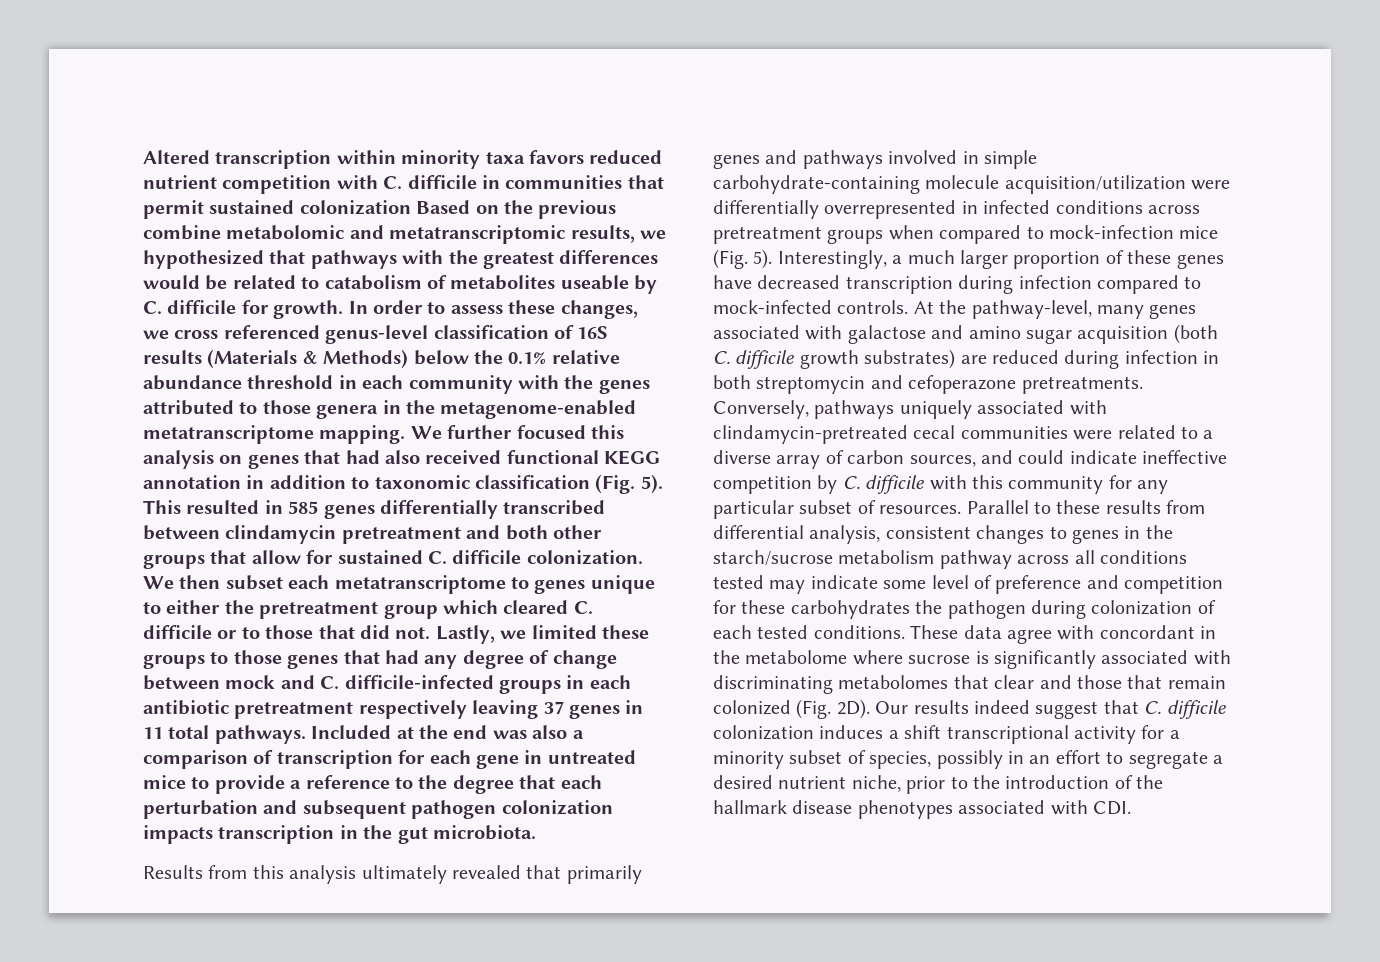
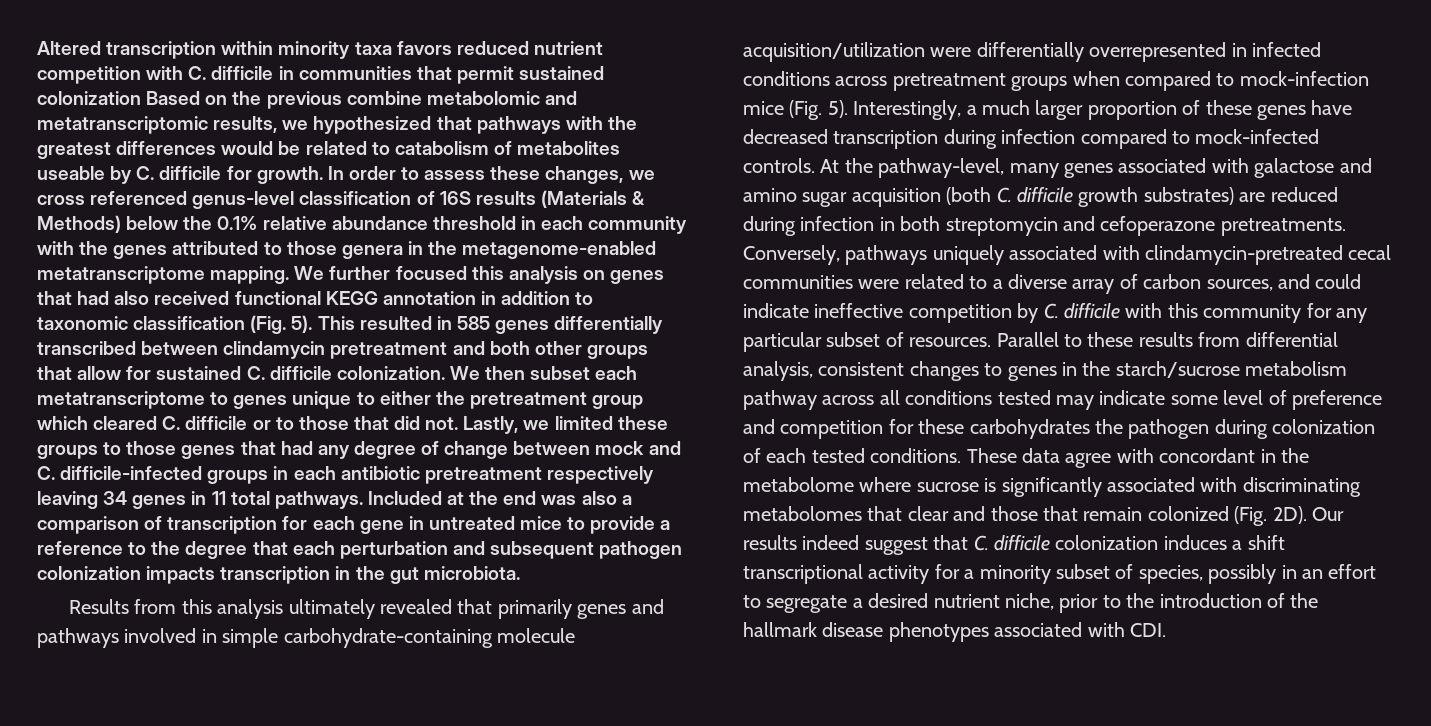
[543,701,564,714] 37 -> [103,491,128,505] 34

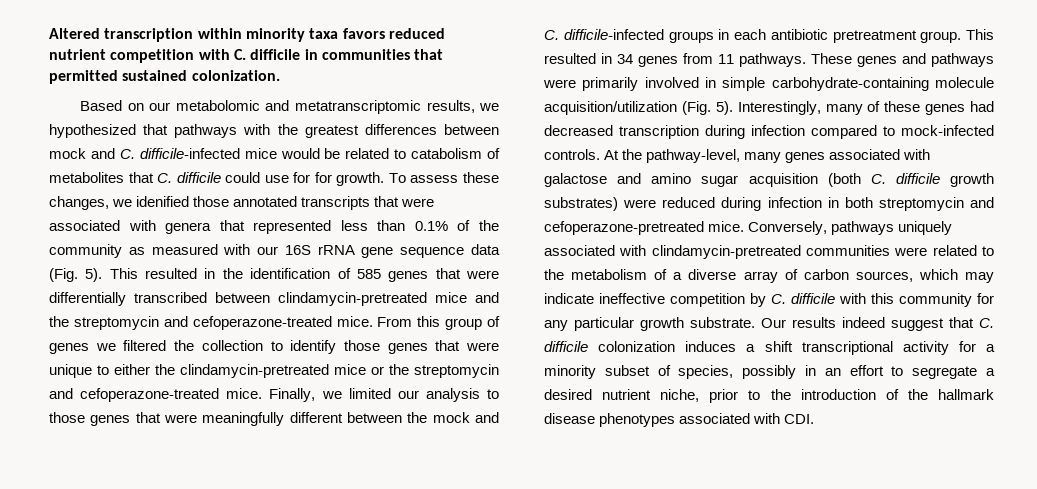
[456,66,605,84] [37,91,422,109] permit sustained colonization Based on the previous combine -> [49,70,280,84] [80,100,171,111] permitted sustained colonization. // Based on our
(217, 148) none -> [444,124,500,135] [49,148,277,159] between mock and C. difficile-infected mice
[37,166,655,184] [37,190,646,209] [37,215,688,234] [37,241,657,259] [37,266,665,284] [37,291,594,305] [37,316,246,330] useable by C. difficile for growth. In order to assess these changes, we cross referenced genus-level classification of 16S results (Materials & Methods) below the 0.1% relative abundance threshold in each community with the genes attributed to those genera in the metagenome-enabled metatranscriptome mapping. We further focused this analysis on genes that had also received functional KEGG annotation in addition to taxonomic classification -> [128,172,500,186] [49,196,435,210] [49,220,499,234] [49,244,500,258] that C. difficile could use for for growth. To assess these changes, we idenified those annotated transcripts that were associated with genera that represented less than 0.1% of the community as measured with our 16S rRNA gene sequence data
[456,316,664,334] [37,341,648,359] [37,366,638,380] [37,391,644,409] [37,416,668,434] [37,441,591,459] 585 genes differentially transcribed between clindamycin pretreatment and both other groups that allow for sustained C. difficile colonization. We then subset each metatranscriptome to genes unique to either the pretreatment group which cleared C. difficile or to those that did not. Lastly, we limited these groups to those genes that had any degree of change between -> [222,268,500,282] [49,292,499,306] [49,316,500,330] [49,340,499,354] [49,364,499,378] [49,388,499,402] [49,412,428,426] the identification of 585 genes that were differentially transcribed between clindamycin-pretreated mice and the streptomycin and cefoperazone-treated mice. From this group of genes we filtered the collection to identify those genes that were unique to either the clindamycin-pretreated mice or the streptomycin and cefoperazone-treated mice. Finally, we limited our analysis to those genes that were meaningfully different between the
[546,466,654,484] [37,491,632,509] [37,516,671,534] [37,541,683,559] [37,566,520,584] [69,599,572,619] respectively leaving 34 genes in 11 total pathways. Included at the end was also a comparison of transcription for each gene in untreated mice to provide a reference to the degree that each perturbation and subsequent pathogen colonization impacts transcription in the gut microbiota. // Results from this analysis ultimately revealed that primarily -> [920,29,994,43] [544,53,852,67] group. This resulted in 34 genes from 11 pathways. These
(119, 638) none -> [543,77,639,91] were primarily
[930,42,1321,62] [743,71,1369,91] [743,100,1177,120] were differentially overrepresented in infected conditions across pretreatment groups when compared to mock-infection mice (Fig. 5). Interestingly, a much larger proportion -> [681,101,863,115] (Fig. 5). Interestingly, many
[1311,100,1353,115] have -> [970,101,994,112] had
[1239,192,1266,202] are -> [623,199,657,208] were
[1100,216,1346,236] cefoperazone pretreatments. -> [544,221,745,235] cefoperazone-pretreated mice.
[1348,245,1392,260] cecal -> (801, 252) none
(988, 282) none -> [544,269,668,280] the metabolism of
[1278,274,1362,289] and could -> [918,269,994,283] which may
[826,332,1338,347] [743,361,1348,381] [743,390,1382,410] [743,419,1376,439] [743,448,1309,468] [743,477,1361,497] [743,506,1307,526] subset of resources. Parallel to these results from differential analysis, consistent changes to genes in the starch/sucrose metabolism pathway across all conditions tested may indicate some level of preference and competition for these carbohydrates the pathogen during colonization of each tested conditions. These data agree with concordant in the metabolome where sucrose is significantly associated with discriminating metabolomes that clear and those that remain colonized (Fig. 2D). -> [640,317,755,331] growth substrate.

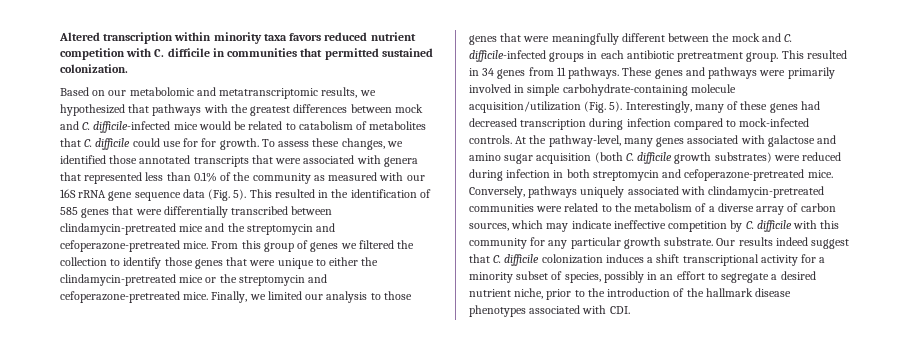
[136,196,190,207] idenified -> [60,155,106,164] identified
[192,316,332,330] cefoperazone-treated -> [60,240,180,252] cefoperazone-pretreated
[80,388,220,402] cefoperazone-treated -> [60,291,180,303] cefoperazone-pretreated

